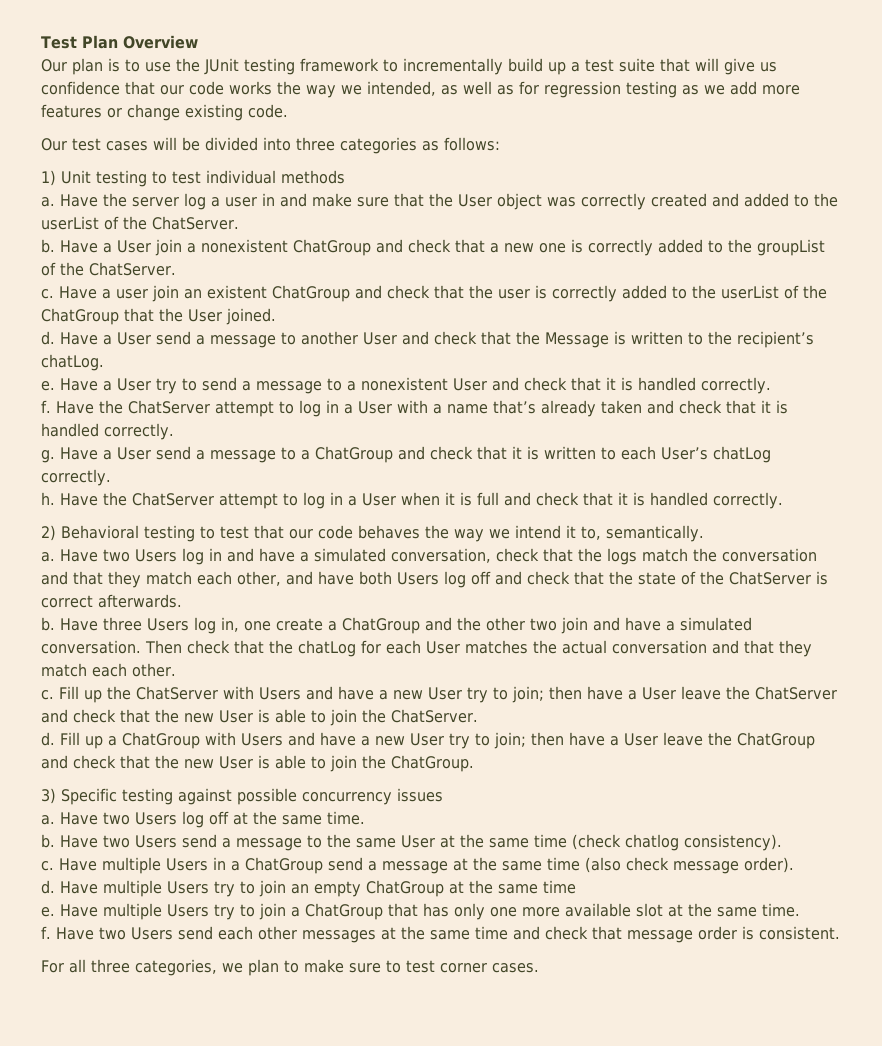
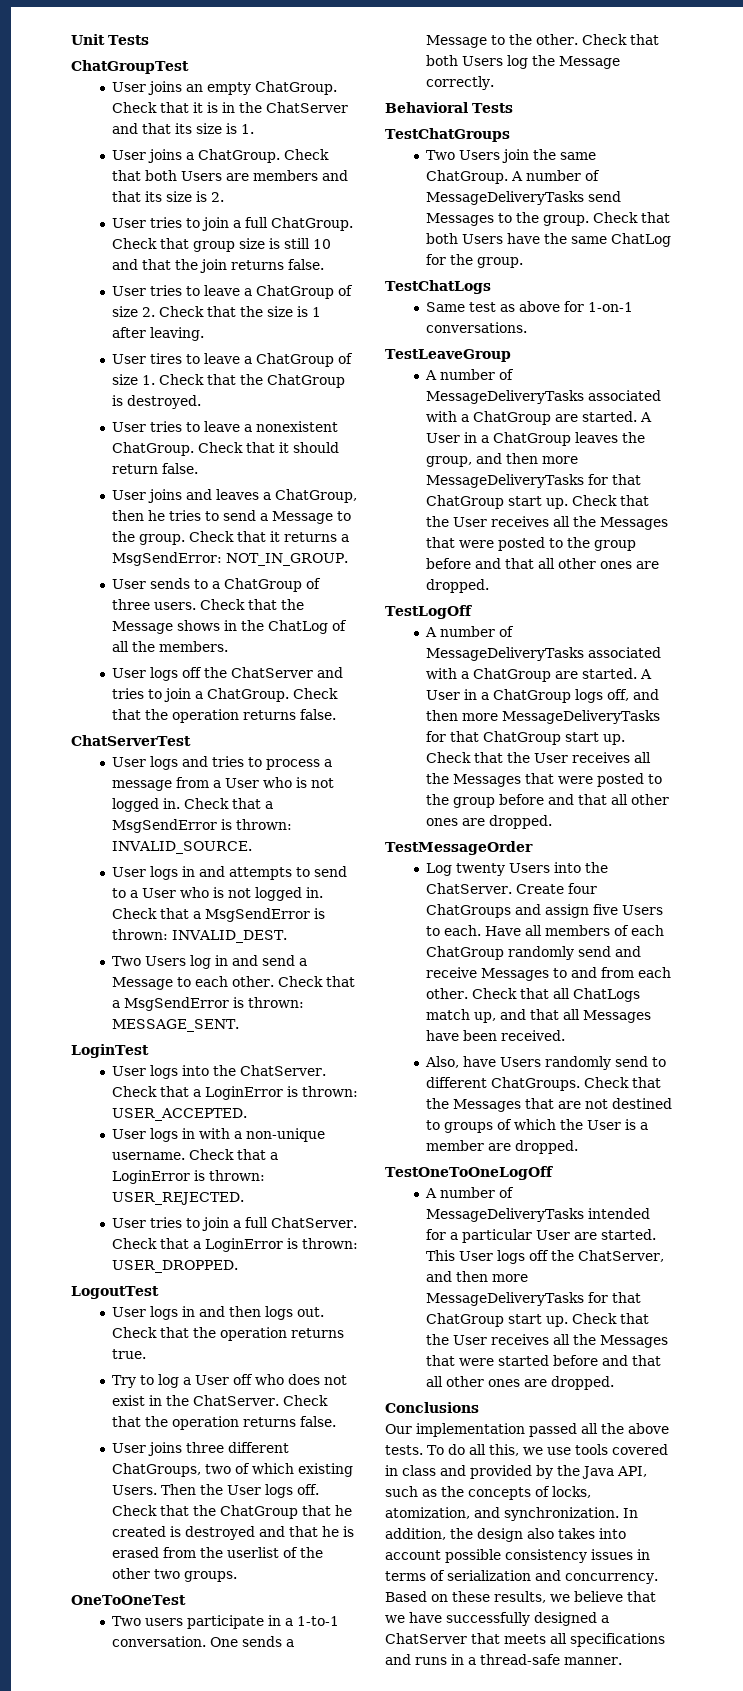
[41,35,198,49] [41,58,777,75] [41,81,800,98] [41,104,288,121] [41,137,500,154] [41,170,345,187] [41,193,838,210] [41,216,239,230] [41,239,825,256] [41,262,176,276] [41,285,827,302] [41,308,276,325] [41,331,814,348] [41,354,104,371] [41,377,771,394] [41,400,788,417] [41,423,174,440] [41,446,771,463] [41,469,111,486] [41,492,783,509] [41,525,704,542] [41,548,817,565] [41,571,828,588] [41,594,182,608] [41,617,752,634] [41,640,812,657] [41,663,176,677] [41,686,837,703] [41,709,478,726] [41,732,815,749] [41,755,474,772] [41,788,443,805] [41,811,365,828] [41,834,782,851] [41,857,794,874] [41,880,576,897] [41,903,800,920] [41,926,840,943] [41,959,539,976] Test Plan Overview // Our plan is to use the JUnit testing framework to incrementally build up a test suite that will give us confidence that our code works the way we intended, as well as for regression testing as we add more features or change existing code. // Our test cases will be divided into three categories as follows: // 1) Unit testing to test individual methods // a. Have the server log a user in and make sure that the User object was correctly created and added to the userList of the ChatServer. // b. Have a User join a nonexistent ChatGroup and check that a new one is correctly added to the groupList of the ChatServer. // c. Have a user join an existent ChatGroup and check that the user is correctly added to the userList of the ChatGroup that the User joined. // d. Have a User send a message to another User and check that the Message is written to the recipient’s chatLog. // e. Have a User try to send a message to a nonexistent User and check that it is handled correctly. // f. Have the ChatServer attempt to log in a User with a name that’s already taken and check that it is handled correctly. // g. Have a User send a message to a ChatGroup and check that it is written to each User’s chatLog correctly. // h. Have the ChatServer attempt to log in a User when it is full and check that it is handled correctly. // 2) Behavioral testing to test that our code behaves the way we intend it to, semantically. // a. Have two Users log in and have a simulated conversation, check that the logs match the conversation and that they match each other, and have both Users log off and check that the state of the ChatServer is correct afterwards. // b. Have three Users log in, one create a ChatGroup and the other two join and have a simulated conversation. Then check that the chatLog for each User matches the actual conversation and that they match each other. // c. Fill up the ChatServer with Users and have a new User try to join; then have a User leave the ChatServer and check that the new User is able to join the ChatServer. // d. Fill up a ChatGroup with Users and have a new User try to join; then have a User leave the ChatGroup and check that the new User is able to join the ChatGroup. // 3) Specific testing against possible concurrency issues // a. Have two Users log off at the same time. // b. Have two Users send a message to the same User at the same time (check chatlog consistency). // c. Have multiple Users in a ChatGroup send a message at the same time (also check message order). // d. Have multiple Users try to join an empty ChatGroup at the same time // e. Have multiple Users try to join a ChatGroup that has only one more available slot at the same time. // f. Have two Users send each other messages at the same time and check that message order is consistent. // For all three categories, we plan to make sure to test corner cases. -> [71,34,149,45] [71,60,189,74] [111,81,337,95] [111,102,348,113] [111,123,254,134] [111,149,329,163] [111,170,348,181] [111,191,224,202] [111,217,353,231] [111,238,331,252] [111,259,324,273] [111,285,353,299] [111,306,321,317] [111,327,204,341] [111,353,353,367] [111,374,345,388] [111,395,201,409] [111,421,338,432] [111,442,339,456] [111,463,198,474] [111,489,357,503] [111,510,351,524] [111,531,349,545] [111,552,348,566] [111,578,321,592] [111,599,304,610] [111,620,347,634] [111,641,228,652] [111,667,343,681] [111,688,338,702] [111,709,336,723] [71,735,191,746] [111,756,332,770] [111,777,334,791] [111,798,273,812] [111,819,292,833] [111,841,252,854] [111,866,347,880] [111,887,323,901] [111,908,325,922] [111,929,287,943] [111,955,307,969] [111,976,355,990] [111,997,304,1011] [111,1019,239,1032] [71,1044,149,1058] [111,1065,326,1079] [111,1086,358,1100] [111,1108,247,1121] [111,1128,325,1142] [111,1149,278,1160] [111,1170,265,1184] [111,1192,244,1205] [111,1217,357,1231] [111,1238,358,1252] [111,1260,238,1273] [71,1286,159,1299] [111,1306,324,1320] [111,1327,344,1341] [111,1349,146,1359] [111,1374,347,1388] [111,1395,328,1406] [111,1416,336,1430] [111,1442,289,1456] [111,1463,353,1477] [111,1484,319,1498] [111,1505,352,1519] [111,1526,354,1540] [111,1547,323,1558] [111,1568,237,1582] [71,1595,186,1605] [111,1615,339,1629] [111,1636,294,1647] [425,34,659,48] [425,55,620,69] [425,76,494,90] [385,102,513,113] [385,128,510,142] [425,149,596,163] [425,170,600,184] [425,191,621,205] [425,212,670,226] [425,233,671,247] [425,254,523,268] [385,280,491,294] [425,301,633,312] [425,322,527,333] [385,349,511,362] [424,369,514,380] [425,390,661,404] [425,411,652,425] [425,432,645,446] [425,453,578,467] [425,474,641,488] [425,495,649,509] [425,516,668,530] [425,537,636,551] [425,558,659,569] [425,579,489,593] [385,605,472,619] [424,626,514,637] [425,647,661,661] [425,668,652,682] [425,689,659,703] [425,710,660,724] [425,731,625,745] [425,752,651,763] [425,773,662,787] [425,794,669,808] [425,815,552,829] [385,841,533,855] [425,862,608,876] [425,883,597,894] [425,904,663,918] [425,925,664,936] [425,946,641,960] [425,967,671,981] [425,988,640,1002] [425,1009,651,1023] [425,1030,565,1041] [424,1056,666,1070] [425,1077,661,1091] [425,1098,672,1112] [425,1119,648,1133] [425,1140,578,1154] [385,1166,553,1180] [424,1187,514,1198] [425,1208,650,1222] [425,1229,656,1243] [425,1250,664,1264] [425,1271,528,1282] [425,1292,641,1306] [425,1313,649,1327] [425,1334,668,1348] [425,1355,661,1366] [425,1376,614,1390] [385,1402,479,1413] [385,1423,669,1437] [385,1444,668,1456] [385,1465,647,1479] [385,1486,591,1500] [385,1507,638,1521] [385,1528,626,1542] [385,1549,650,1563] [385,1570,658,1584] [385,1591,656,1603] [385,1612,609,1626] [385,1633,665,1647] [385,1654,622,1665] Unit Tests // ChatGroupTest // User joins an empty ChatGroup. Check that it is in the ChatServer and that its size is 1. // User joins a ChatGroup. Check that both Users are members and that its size is 2. // User tries to join a full ChatGroup. Check that group size is still 10 and that the join returns false. // User tries to leave a ChatGroup of size 2. Check that the size is 1 after leaving. // User tires to leave a ChatGroup of size 1. Check that the ChatGroup is destroyed. // User tries to leave a nonexistent ChatGroup. Check that it should return false. // User joins and leaves a ChatGroup, then he tries to send a Message to the group. Check that it returns a MsgSendError: NOT_IN_GROUP. // User sends to a ChatGroup of three users. Check that the Message shows in the ChatLog of all the members. // User logs off the ChatServer and tries to join a ChatGroup. Check that the operation returns false. // ChatServerTest // User logs and tries to process a message from a User who is not logged in. Check that a MsgSendError is thrown: INVALID_SOURCE. // User logs in and attempts to send to a User who is not logged in. Check that a MsgSendError is thrown: INVALID_DEST. // Two Users log in and send a Message to each other. Check that a MsgSendError is thrown: MESSAGE_SENT. // LoginTest // User logs into the ChatServer. Check that a LoginError is thrown: USER_ACCEPTED. // User logs in with a non-unique username. Check that a LoginError is thrown: USER_REJECTED. // User tries to join a full ChatServer. Check that a LoginError is thrown: USER_DROPPED. // LogoutTest // User logs in and then logs out. Check that the operation returns true. // Try to log a User off who does not exist in the ChatServer. Check that the operation returns false. // User joins three different ChatGroups, two of which existing Users. Then the User logs off. Check that the ChatGroup that he created is destroyed and that he is erased from the userlist of the other two groups. // OneToOneTest // Two users participate in a 1-to-1 conversation. One sends a Message to the other. Check that both Users log the Message correctly. // Behavioral Tests // TestChatGroups // Two Users join the same ChatGroup. A number of MessageDeliveryTasks send Messages to the group. Check that both Users have the same ChatLog for the group. // TestChatLogs // Same test as above for 1-on-1 conversations. // TestLeaveGroup // A number of MessageDeliveryTasks associated with a ChatGroup are started. A User in a ChatGroup leaves the group, and then more MessageDeliveryTasks for that ChatGroup start up. Check that the User receives all the Messages that were posted to the group before and that all other ones are dropped. // TestLogOff // A number of MessageDeliveryTasks associated with a ChatGroup are started. A User in a ChatGroup logs off, and then more MessageDeliveryTasks for that ChatGroup start up. Check that the User receives all the Messages that were posted to the group before and that all other ones are dropped. // TestMessageOrder // Log twenty Users into the ChatServer. Create four ChatGroups and assign five Users to each. Have all members of each ChatGroup randomly send and receive Messages to and from each other. Check that all ChatLogs match up, and that all Messages have been received. // Also, have Users randomly send to different ChatGroups. Check that the Messages that are not destined to groups of which the User is a member are dropped. // TestOneToOneLogOff // A number of MessageDeliveryTasks intended for a particular User are started. This User logs off the ChatServer, and then more MessageDeliveryTasks for that ChatGroup start up. Check that the User receives all the Messages that were started before and that all other ones are dropped. // Conclusions // Our implementation passed all the above tests. To do all this, we use tools covered in class and provided by the Java API, such as the concepts of locks, atomization, and synchronization. In addition, the design also takes into account possible consistency issues in terms of serialization and concurrency. Based on these results, we believe that we have successfully designed a ChatServer that meets all specifications and runs in a thread-safe manner.

